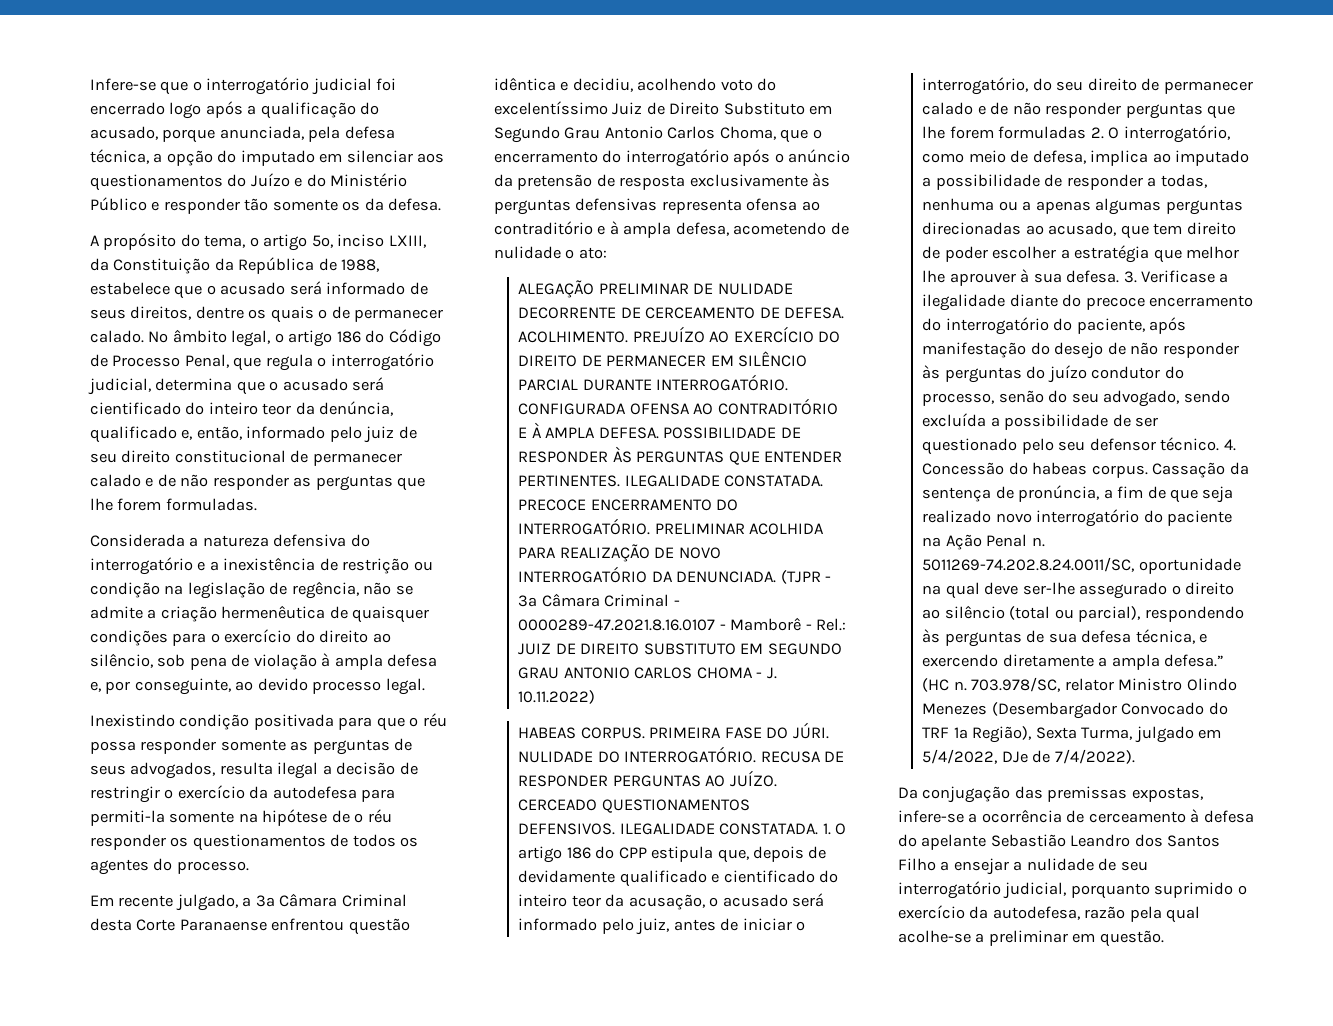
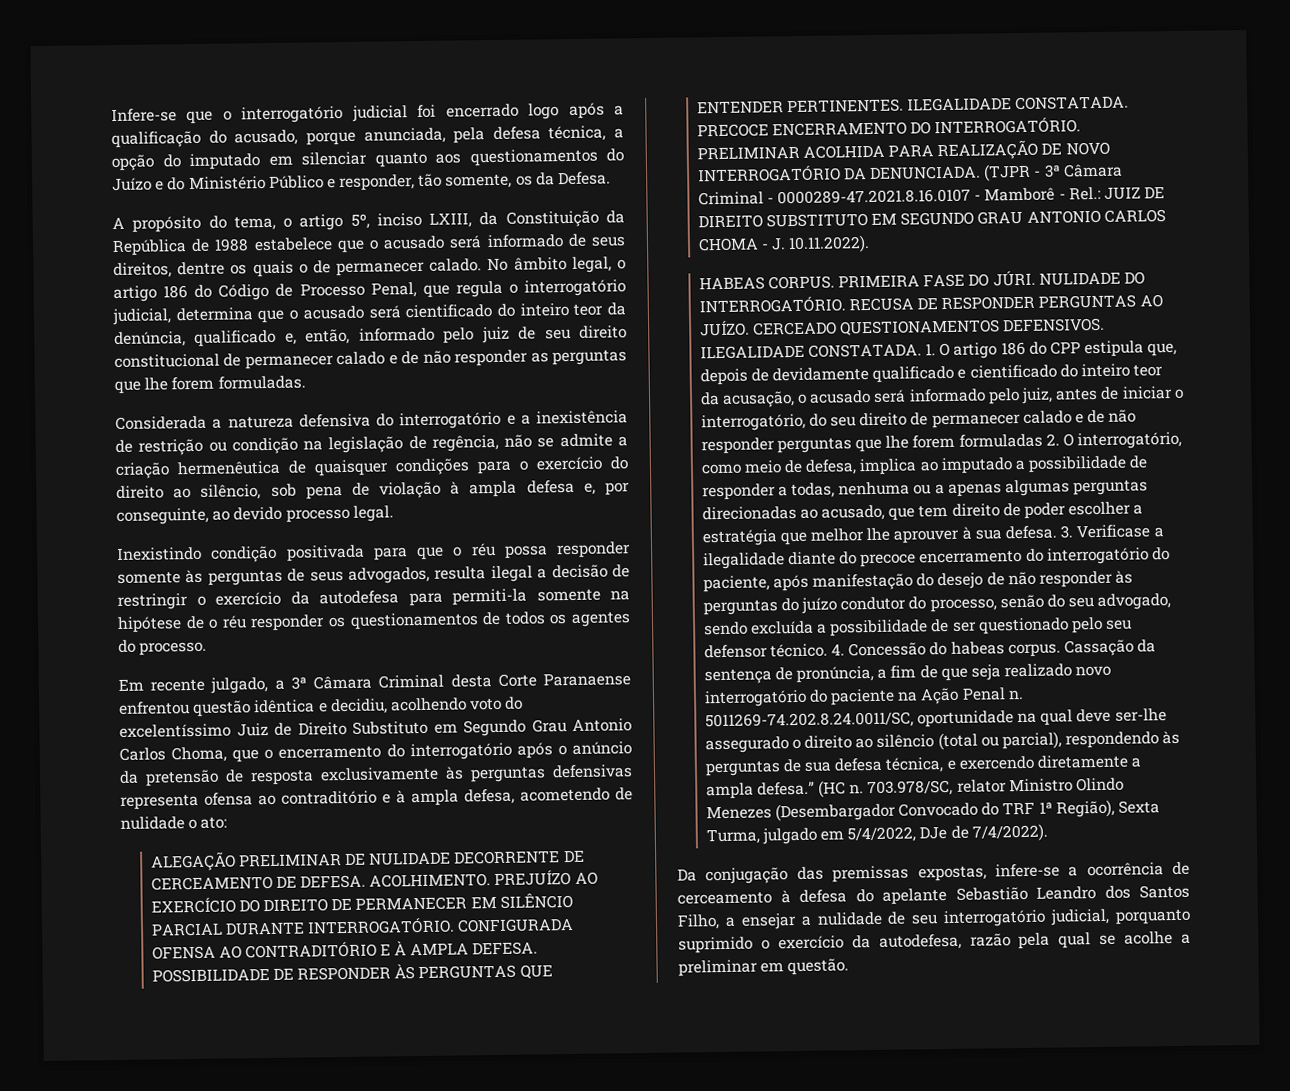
(413, 156) none -> [374,151,427,168] quanto
[163,198,338,214] responder tão somente -> [339,173,513,192] responder, tão somente,
[388,198,442,211] defesa. -> [558,171,612,186] Defesa.
[341,259,380,272] 1988, -> [214,238,250,252] 1988
[290,741,309,751] as -> [185,569,204,584] às
[518,690,596,704] 10.11.2022) -> [788,234,871,254] 10.11.2022).
[898,858,936,871] Filho -> [677,914,720,930] Filho,
[898,930,971,943] acolhe-se -> [1099,931,1174,946] se acolhe

